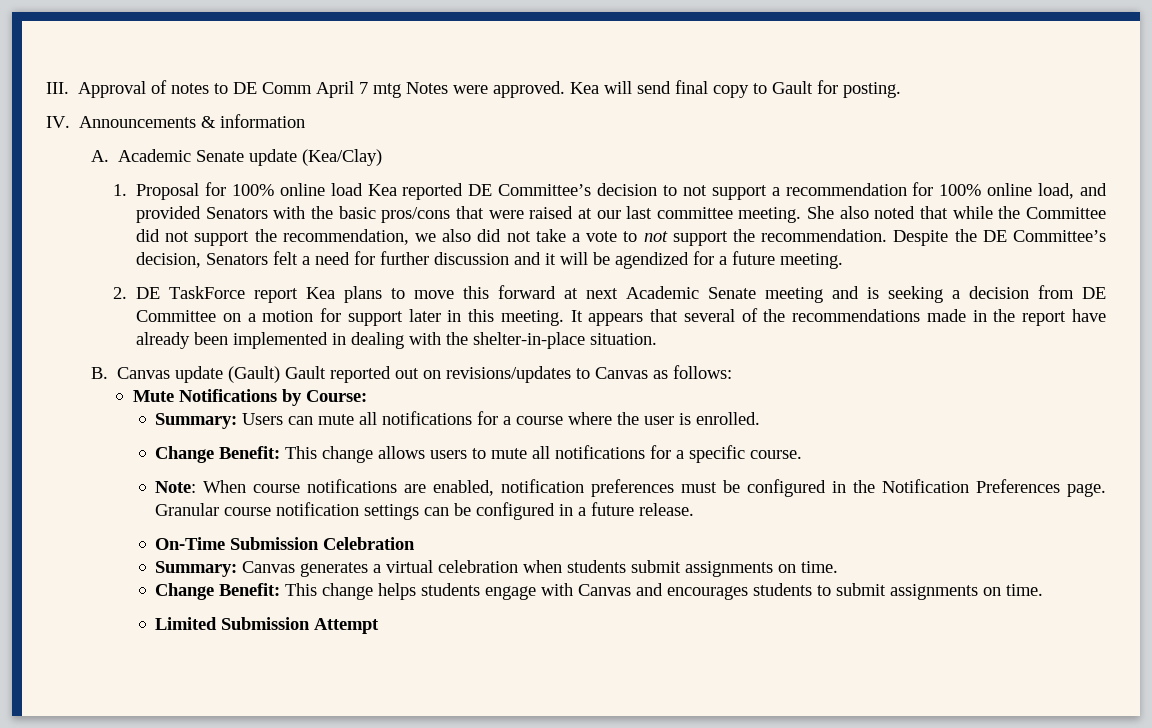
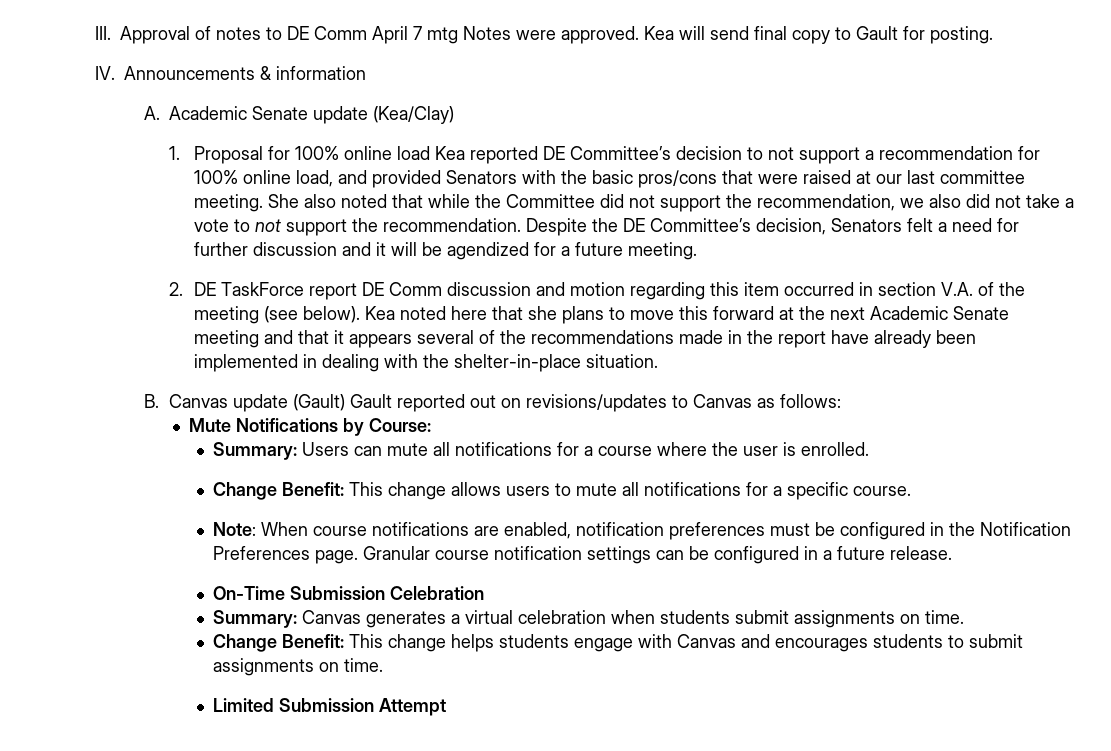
[306,287,336,299] Kea -> [361,282,1025,300] [193,306,557,324] DE Comm discussion and motion regarding this item occurred in section V.A. of the meeting (see below). Kea noted here that she
(579, 293) none -> [798,306,825,320] the
[867,285,1106,303] [136,308,679,326] is seeking a decision from DE Committee on a motion for support later in this meeting. It appears that -> [297,330,412,348] that it appears

